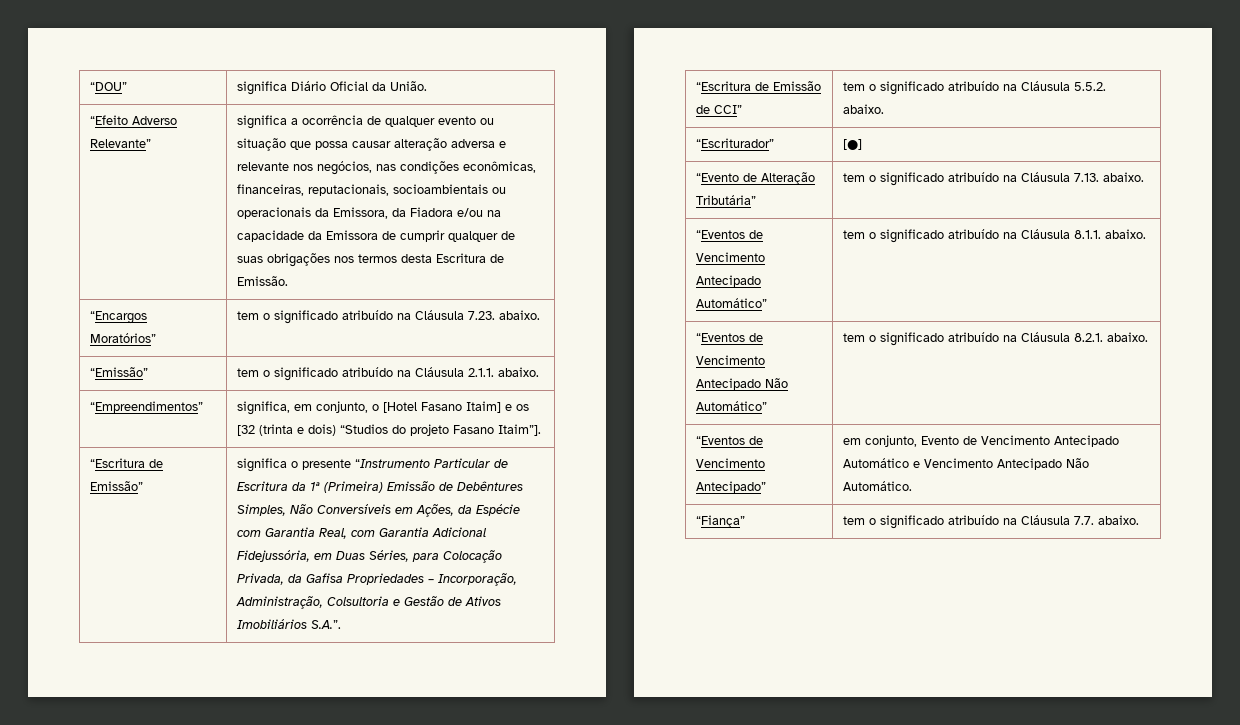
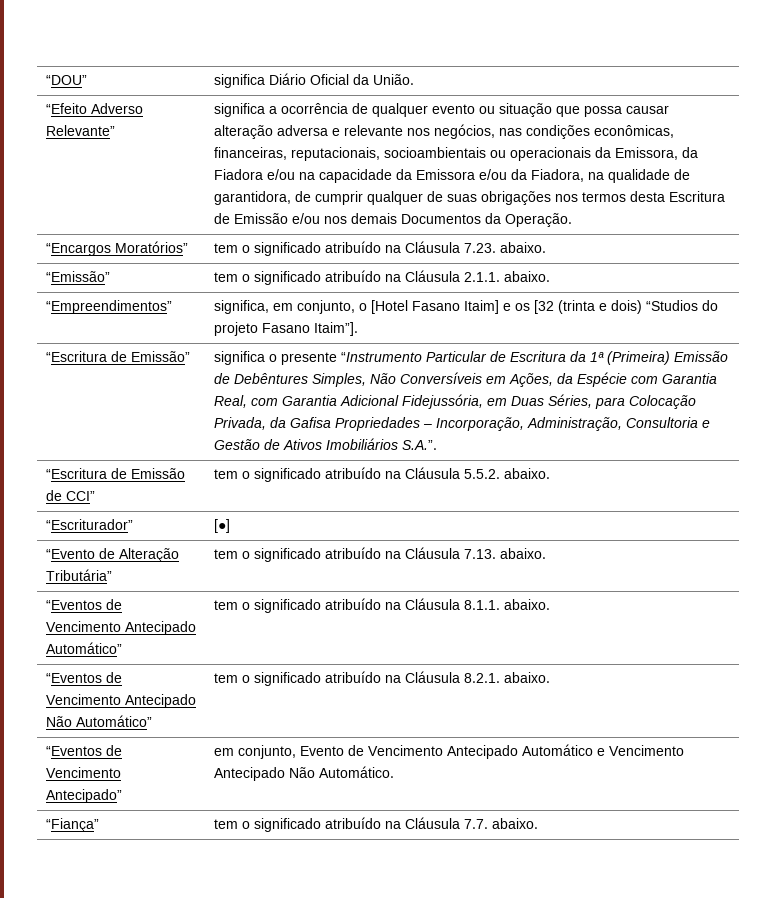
(379, 235) none -> [479,169,691,183] [214,191,292,205] e/ou da Fiadora, na qualidade de garantidora,
[237,276,289,286] Emissão. -> [234,213,573,227] Emissão e/ou nos demais Documentos da Operação.
[327,596,390,606] Colsultoria -> [626,417,699,428] Consultoria

